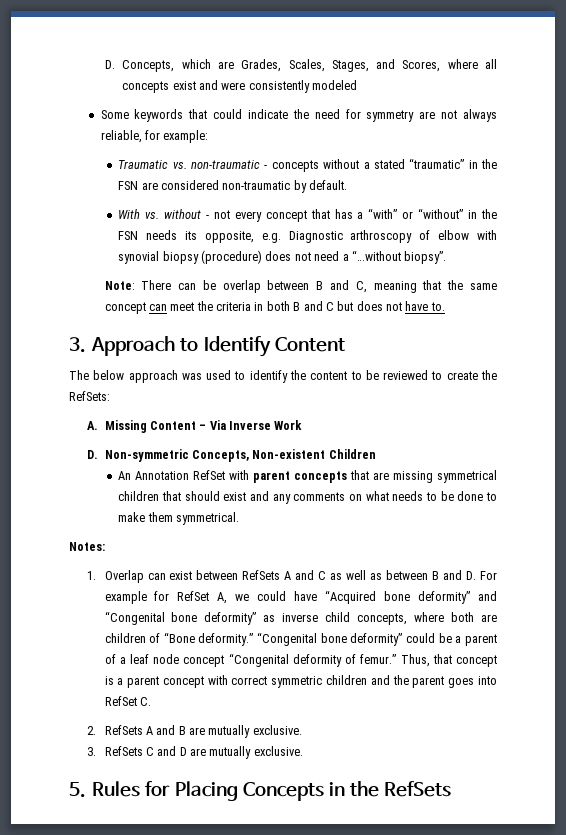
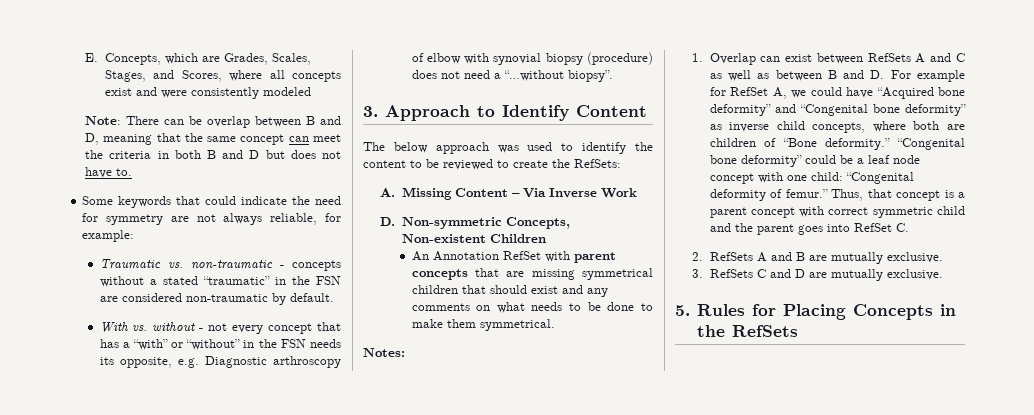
[104,60,115,69] D. -> [85,53,99,62] E.
(358, 85) none -> [85,116,341,128] [85,133,341,145] [85,150,341,159] [85,167,133,178] // Note: There can be overlap between B and D, meaning that the same concept can meet the criteria in both B and D but does not have to.
[104,280,498,293] [104,301,445,314] // Note: There can be overlap between B and C, meaning that the same concept can meet the criteria in both B and C but does not have to. -> (613, 76) none
[465,634,497,646] [104,654,225,667] parent of a leaf node concept -> [867,155,920,164] [709,172,843,184] leaf node concept with one child:
[326,675,368,685] children -> [937,206,965,215] child

